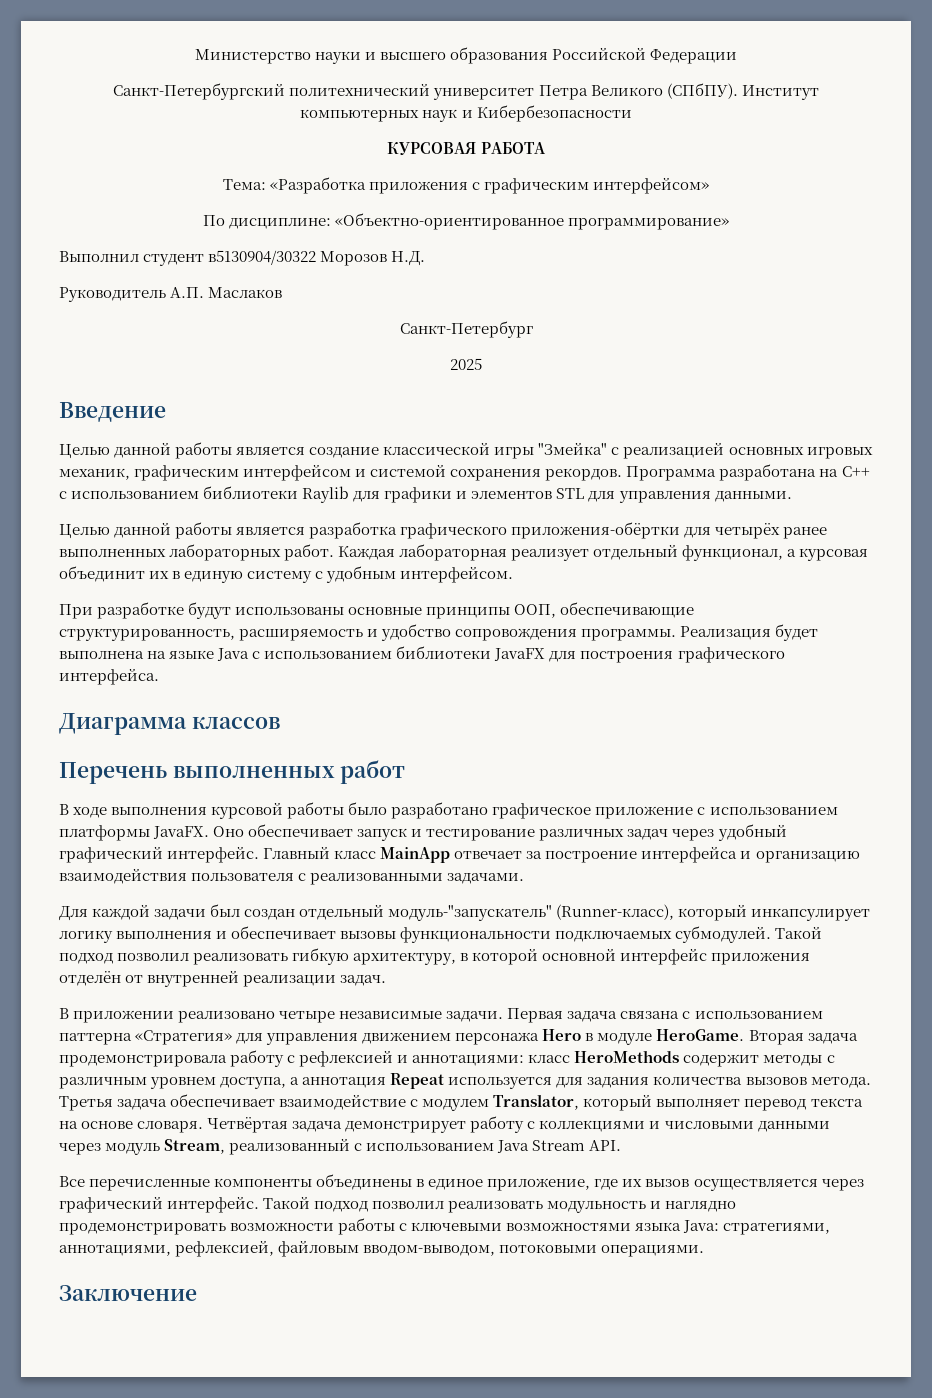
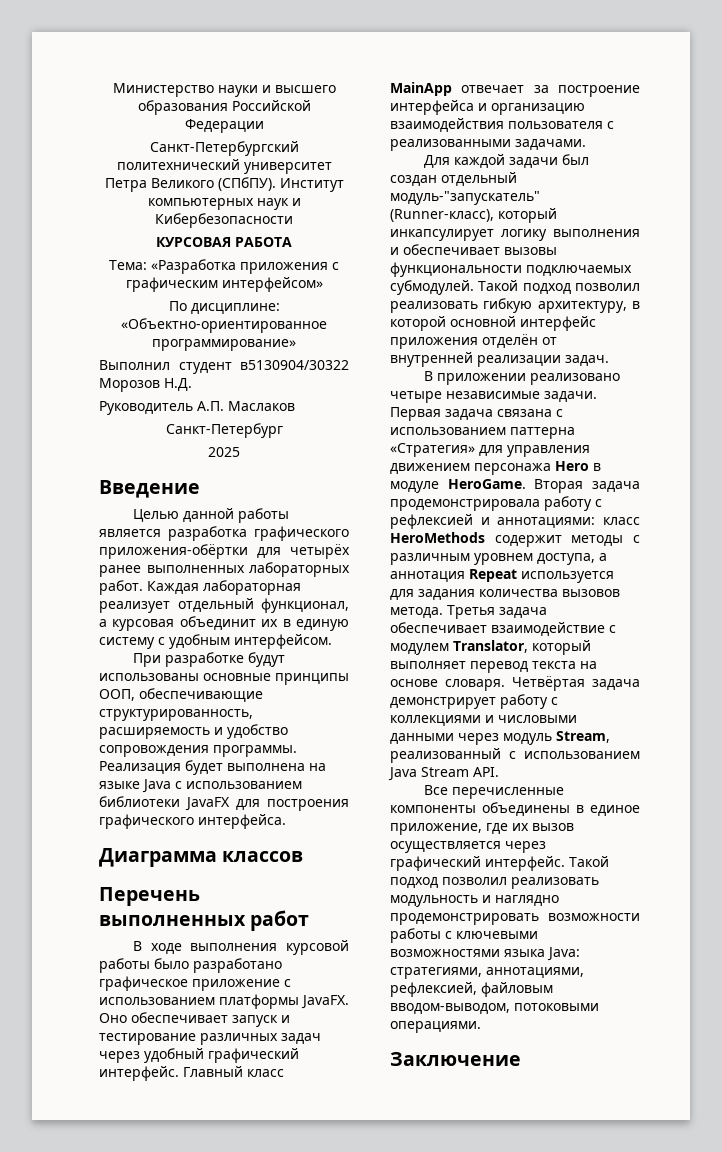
[59,442,873,459] [59,464,870,481] [59,486,792,503] // Целью данной работы является создание классической игры "Змейка" с реализацией основных игровых механик, графическим интерфейсом и системой сохранения рекордов. Программа разработана на C++ с использованием библиотеки Raylib для графики и элементов STL для управления данными. -> (200, 489) none

